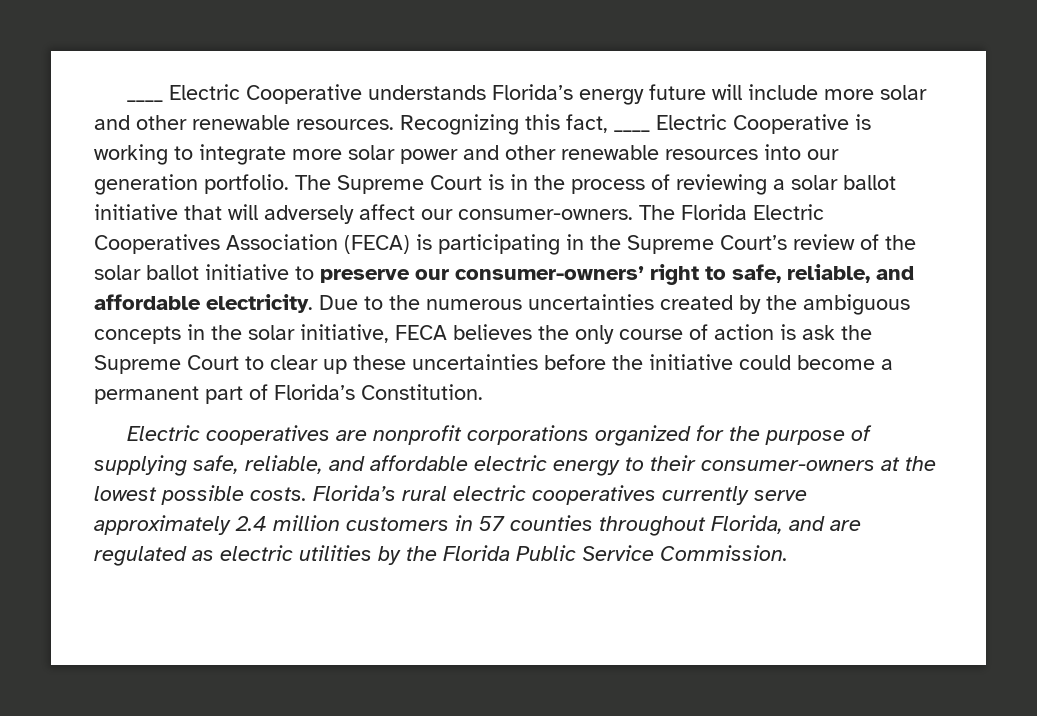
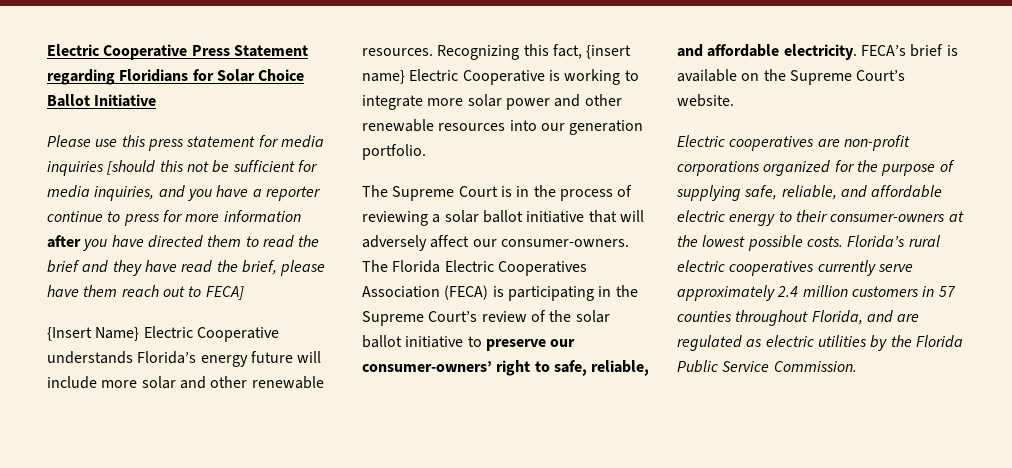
[127,100,164,102] ____ -> [47,44,308,60] [47,69,305,85] [47,94,157,107] [47,135,324,151] [47,160,318,176] [47,185,321,201] [47,210,301,226] [47,235,320,251] [47,260,326,276] [47,285,244,300] [47,327,140,341] Electric Cooperative Press Statement regarding Floridians for Solar Choice Ballot Initiative // Please use this press statement for media inquiries [should this not be sufficient for media inquiries, and you have a reporter continue to press for more information after you have directed them to read the brief and they have read the brief, please have them reach out to FECA] // {Insert Name}
[614,130,650,132] ____ -> [586,45,632,59] [362,70,405,84] {insert name}
(289, 184) none -> (426, 152) //
[319,294,910,315] [94,324,872,344] [94,354,893,374] [94,384,483,404] Due to the numerous uncertainties created by the ambiguous concepts in the solar initiative, FECA believes the only course of action is ask the Supreme Court to clear up these uncertainties before the initiative could become a permanent part of Florida’s Constitution. -> [860,44,958,57] [677,69,906,85] [677,94,734,107] FECA’s brief is available on the Supreme Court’s website.
[373,425,463,445] nonprofit -> [843,135,910,151] non-profit

